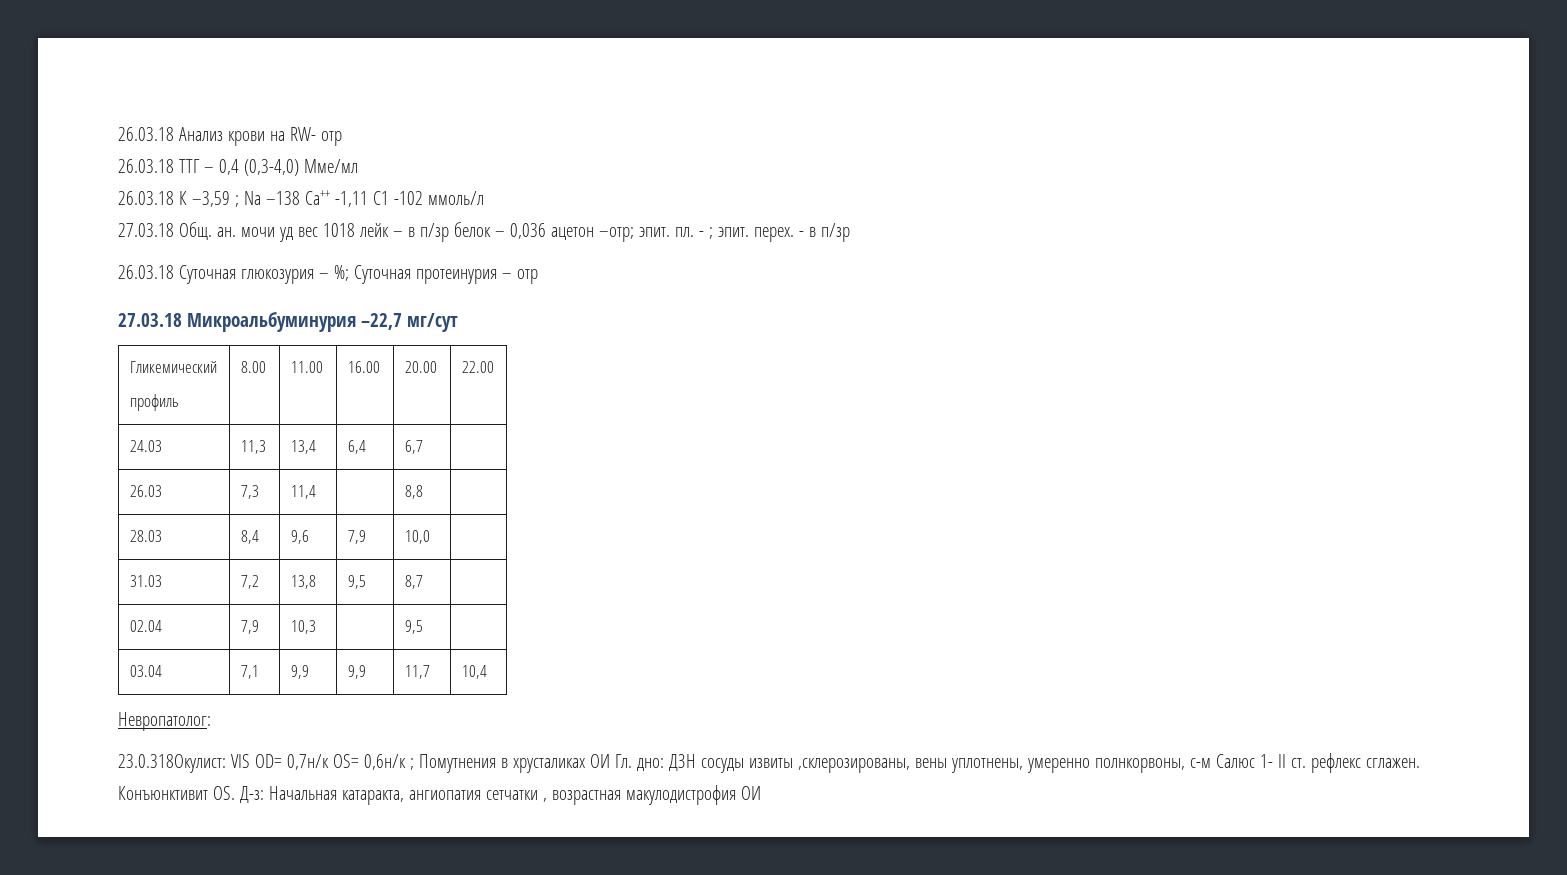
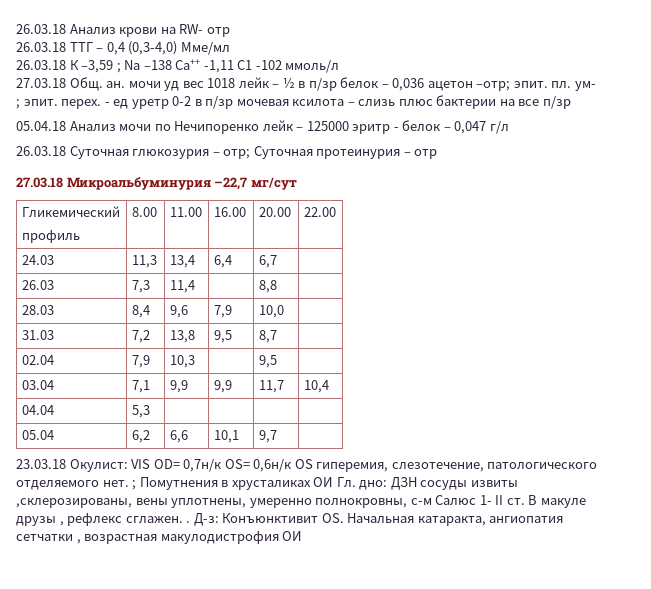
(403, 234) none -> [282,78,295,88] ½
[698,231,704,237] - -> [574,81,596,91] ум-
[808,223,850,242] в п/зр -> [113,95,571,109] [16,120,509,134] ед уретр 0-2 в п/зр мочевая ксилота – слизь плюс бактерии на все п/зр // 05.04.18 Анализ мочи по Нечипоренко лейк – 125000 эритр - белок – 0,047 г/л
[333,265,349,281] %; -> [223,149,251,159] отр;
[118,712,211,731] [118,754,226,773] // Невропатолог: // 23.0.318Окулист: -> [21,405,54,415] [131,405,150,418] [21,430,54,440] [131,430,150,443] [169,430,188,443] [213,430,239,443] [258,430,277,443] [16,459,128,472] // 04.04 | 5,3 | | | | // 05.04 | 6,2 | 6,6 | 10,1 | 9,7 | // 23.03.18 Окулист:
(406, 762) none -> [294,459,598,472] [16,480,129,490] OS гиперемия, слезотечение, патологического отделяемого нет.
[1094,758,1185,773] полнкорвоны, -> [315,498,408,508] полнокровны,
[1310,753,1420,773] рефлекс сглажен. -> [528,495,586,508] [16,512,219,526] В макуле друзы , рефлекс сглажен. . Д-з:
[239,786,264,803] Д-з: -> (344, 518) none

